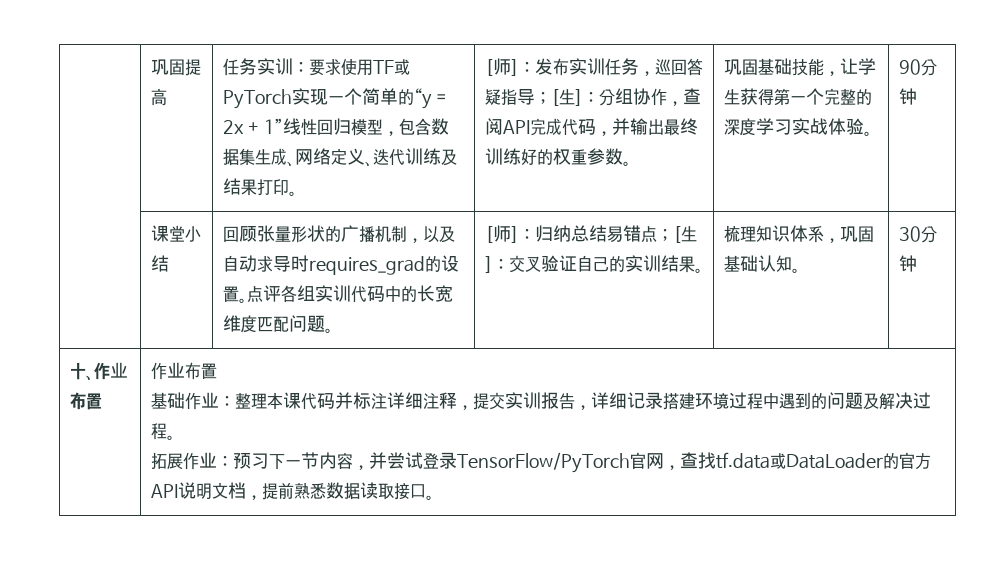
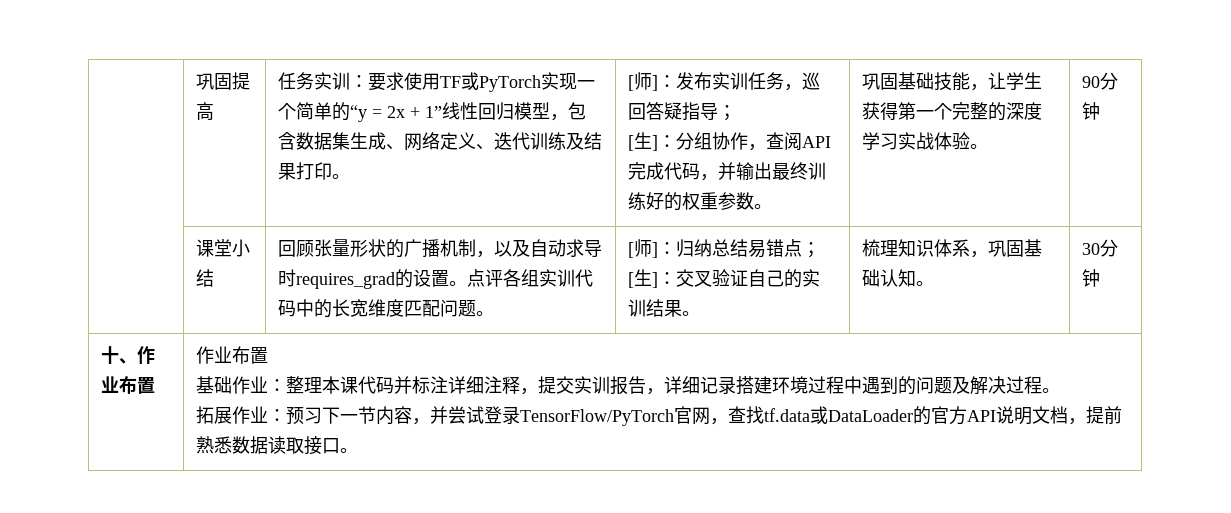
(551, 97) none -> (737, 113) //
(673, 234) none -> (821, 250) //

